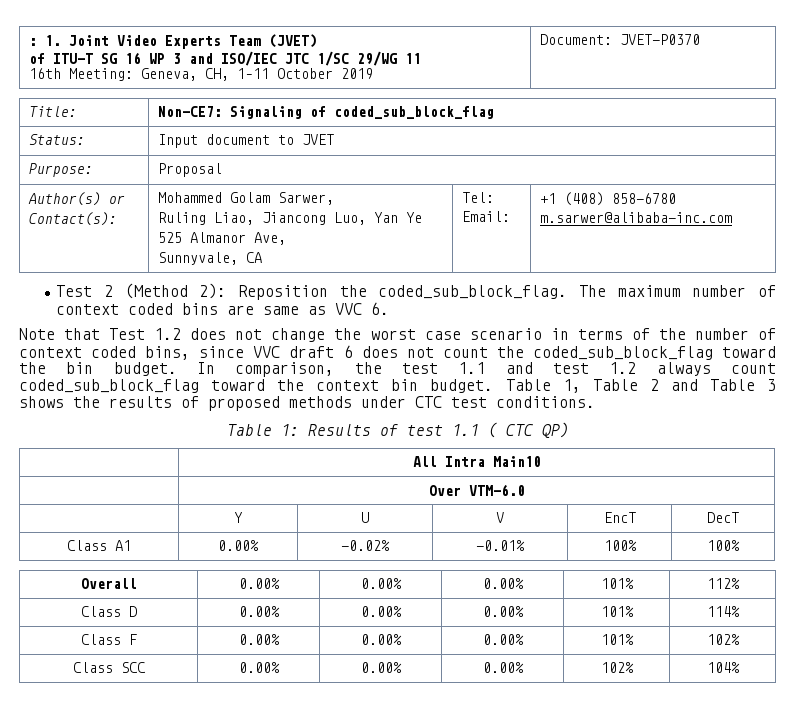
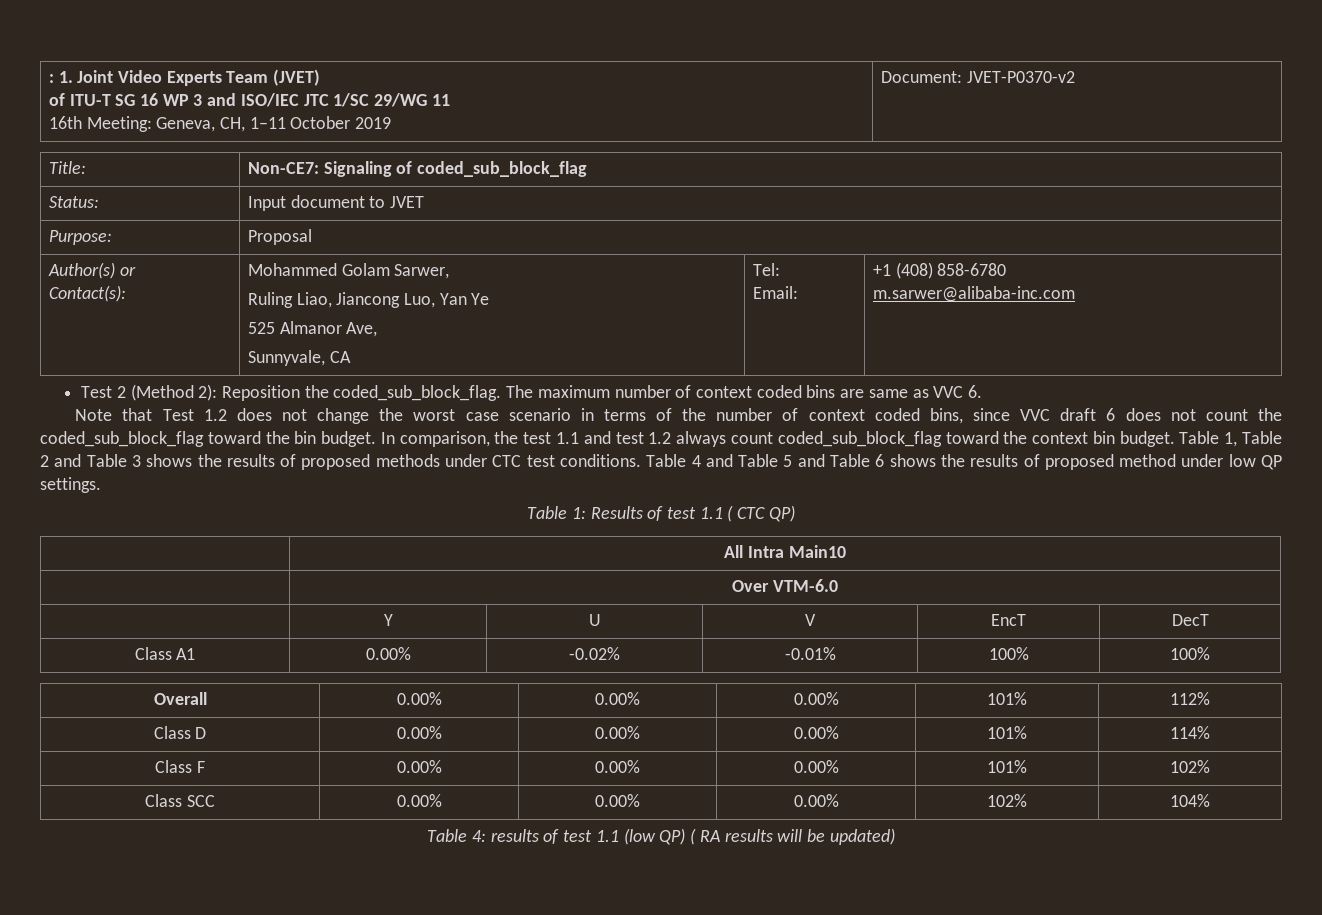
[619,34,700,45] JVET-P0370 -> [966,71,1075,83] JVET-P0370-v2
(595, 402) none -> [646,454,1282,470] [40,477,101,493] Table 4 and Table 5 and Table 6 shows the results of proposed method under low QP settings.
(740, 667) none -> [427,828,895,845] // Table 4: results of test 1.1 (low QP) ( RA results will be updated)

